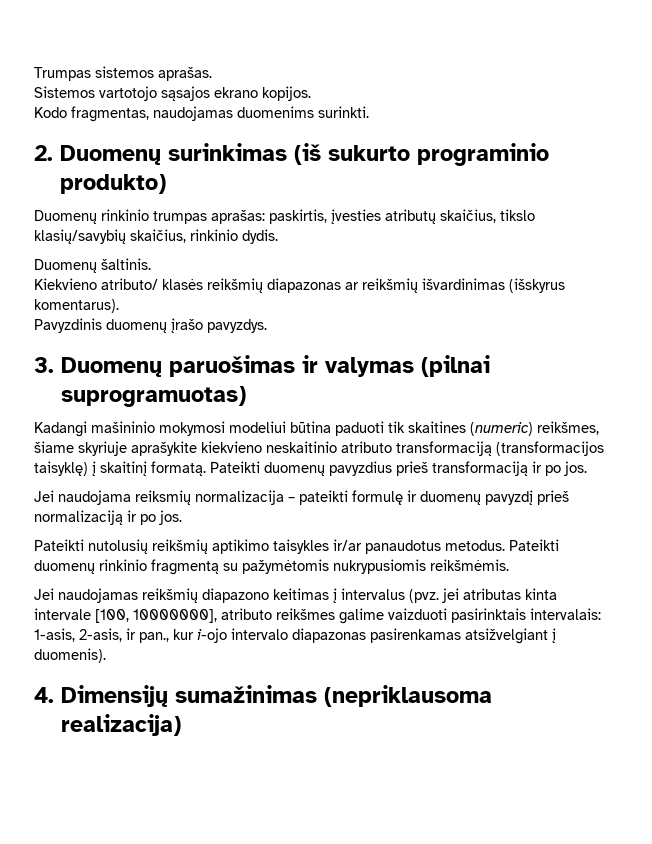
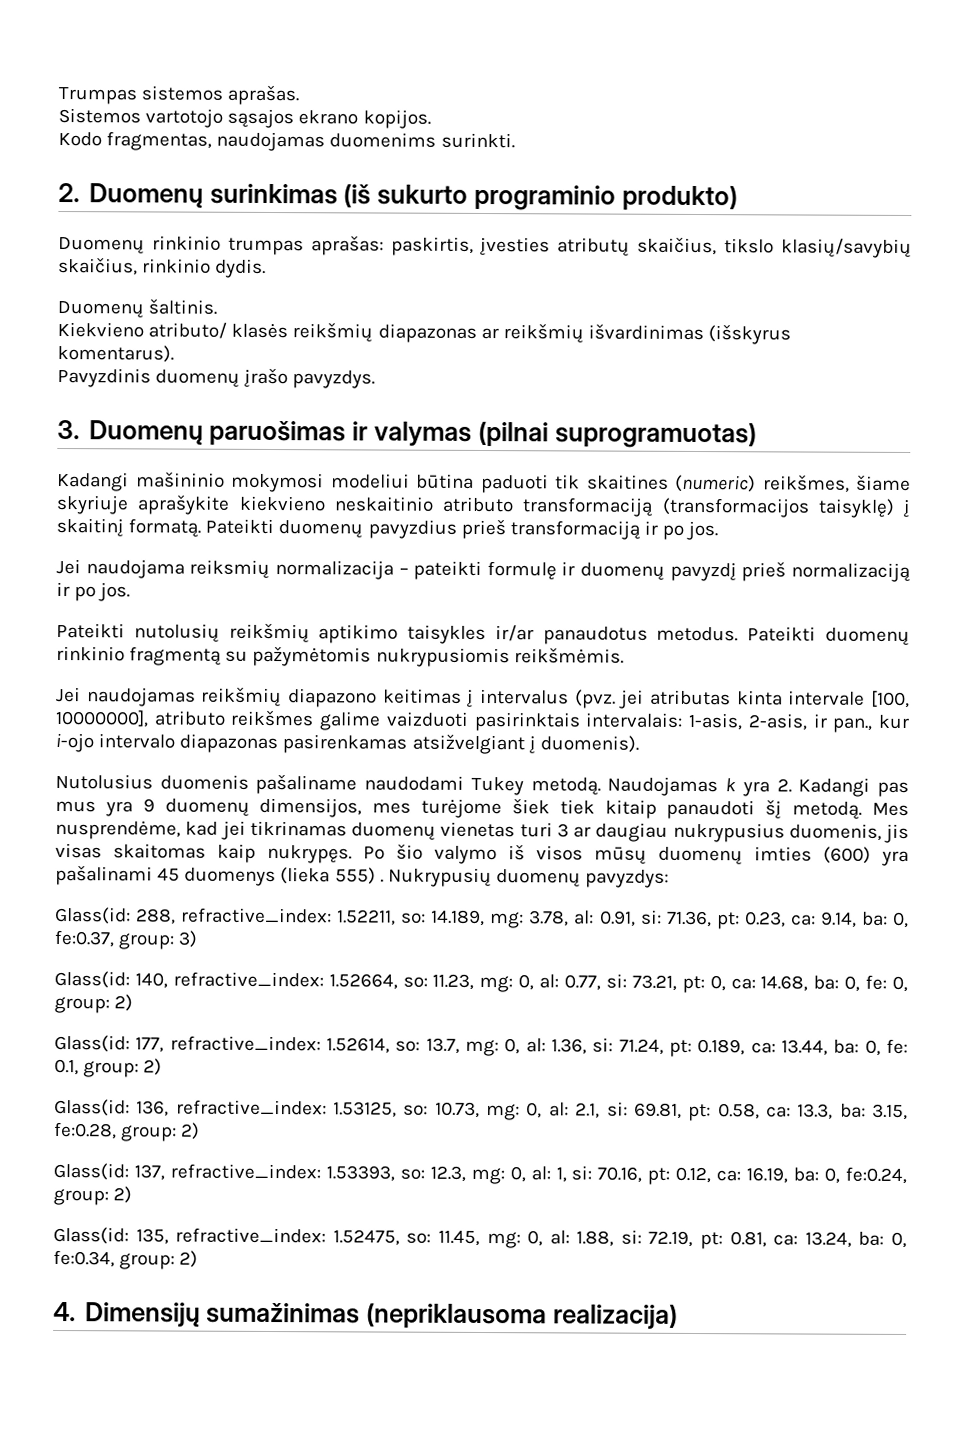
(106, 655) none -> [55,773,910,798] [55,797,909,820] [55,820,909,844] [55,842,909,867] [55,864,670,888] [55,906,909,930] [54,929,198,950] [54,970,909,994] [54,994,134,1014] [54,1034,909,1057] [54,1058,163,1078] [54,1098,909,1122] [54,1121,201,1142] [53,1162,908,1185] [53,1186,133,1206] [53,1226,908,1250] [53,1249,199,1270] // Nutolusius duomenis pašaliname naudodami Tukey metodą. Naudojamas k yra 2. Kadangi pas mus yra 9 duomenų dimensijos, mes turėjome šiek tiek kitaip panaudoti šį metodą. Mes nusprendėme, kad jei tikrinamas duomenų vienetas turi 3 ar daugiau nukrypusius duomenis, jis visas skaitomas kaip nukrypęs. Po šio valymo iš visos mūsų duomenų imties (600) yra pašalinami 45 duomenys (lieka 555) . Nukrypusių duomenų pavyzdys: // Glass(id: 288, refractive_index: 1.52211, so: 14.189, mg: 3.78, al: 0.91, si: 71.36, pt: 0.23, ca: 9.14, ba: 0, fe:0.37, group: 3) // Glass(id: 140, refractive_index: 1.52664, so: 11.23, mg: 0, al: 0.77, si: 73.21, pt: 0, ca: 14.68, ba: 0, fe: 0, group: 2) // Glass(id: 177, refractive_index: 1.52614, so: 13.7, mg: 0, al: 1.36, si: 71.24, pt: 0.189, ca: 13.44, ba: 0, fe: 0.1, group: 2) // Glass(id: 136, refractive_index: 1.53125, so: 10.73, mg: 0, al: 2.1, si: 69.81, pt: 0.58, ca: 13.3, ba: 3.15, fe:0.28, group: 2) // Glass(id: 137, refractive_index: 1.53393, so: 12.3, mg: 0, al: 1, si: 70.16, pt: 0.12, ca: 16.19, ba: 0, fe:0.24, group: 2) // Glass(id: 135, refractive_index: 1.52475, so: 11.45, mg: 0, al: 1.88, si: 72.19, pt: 0.81, ca: 13.24, ba: 0, fe:0.34, group: 2)

